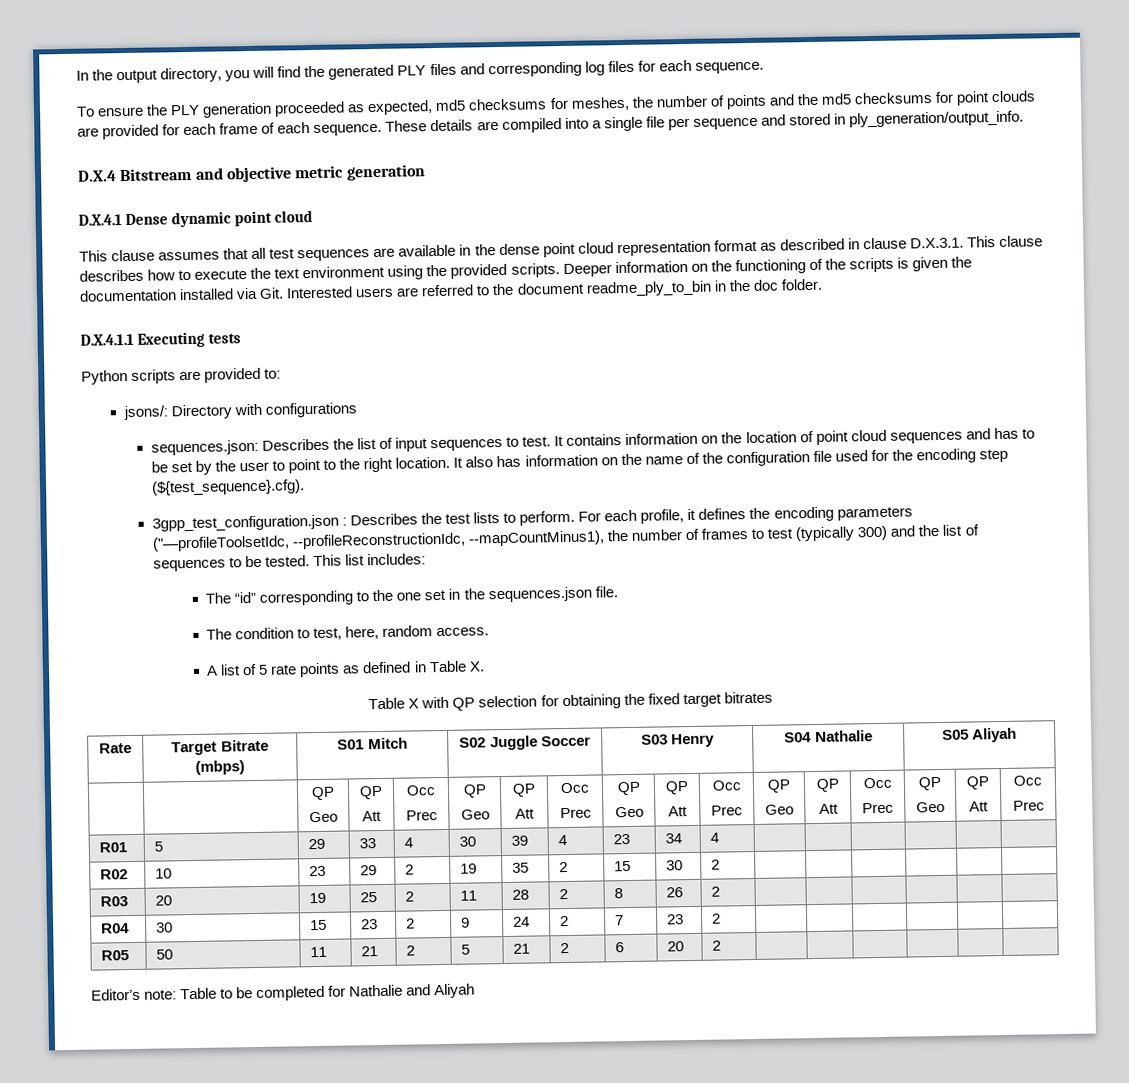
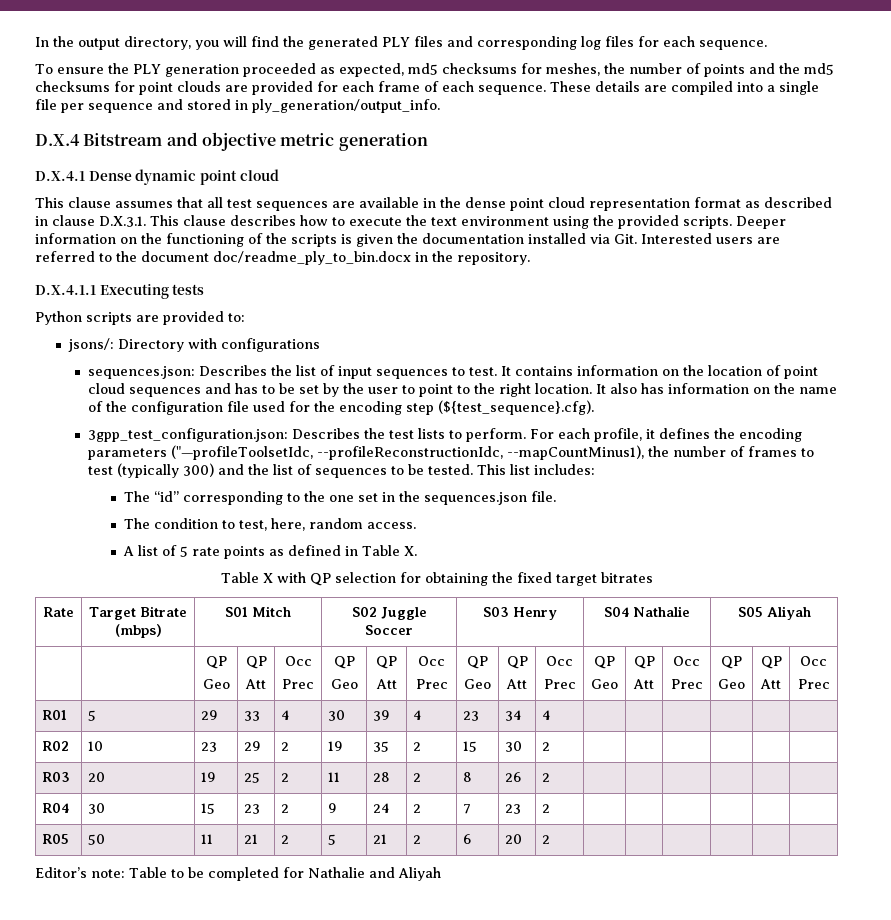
[585,278,822,297] readme_ply_to_bin in the doc folder. -> [213,251,530,265] doc/readme_ply_to_bin.docx in the repository.
[151,514,347,532] 3gpp_test_configuration.json : -> [87,428,288,442] 3gpp_test_configuration.json:

